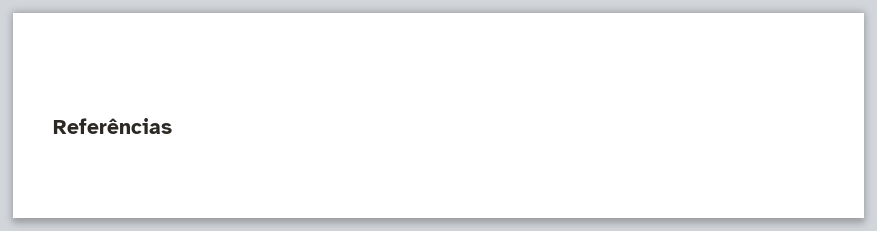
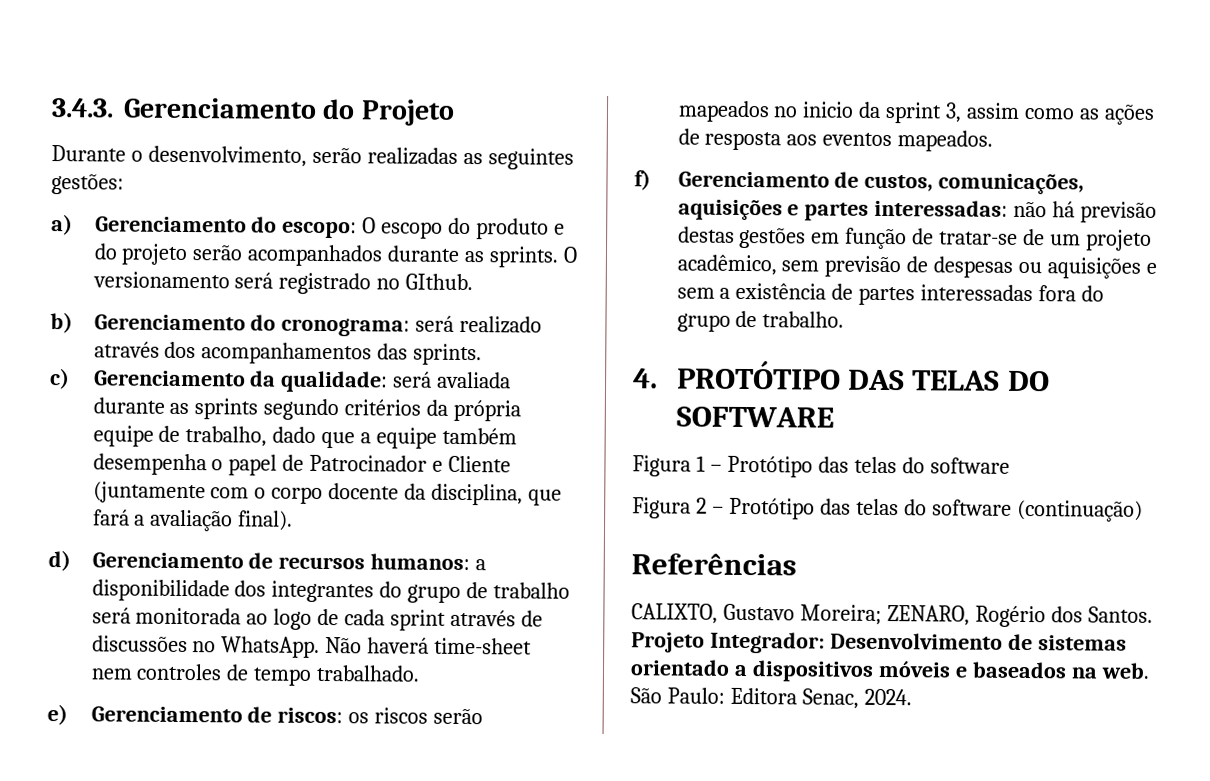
[53,118,172,134] Referências -> [51,97,455,126] [51,145,574,170] [51,174,124,195] [51,214,566,240] [93,243,579,268] [92,271,474,295] [50,312,543,337] [93,341,483,366] [49,368,512,393] [92,397,522,422] [92,425,518,449] [92,453,512,476] [92,481,563,506] [92,509,294,532] [48,550,487,572] [91,579,571,603] [91,607,544,631] [91,635,533,658] [90,663,421,686] [47,704,484,726] [677,100,1155,125] [677,128,994,152] [634,169,1085,195] [677,199,1158,223] [677,226,1153,251] [676,254,1158,279] [676,282,1105,306] [676,310,845,332] [633,360,1050,392] [675,406,834,428] [632,455,1010,478] [632,497,1143,522] [631,553,797,576] [631,603,1153,628] [631,631,1127,654] [630,659,1150,682] [630,687,912,709] 3.4.3. Gerenciamento do Projeto // Durante o desenvolvimento, serão realizadas as seguintes gestões: // a) Gerenciamento do escopo: O escopo do produto e do projeto serão acompanhados durante as sprints. O versionamento será registrado no GIthub. // b) Gerenciamento do cronograma: será realizado através dos acompanhamentos das sprints. // c) Gerenciamento da qualidade: será avaliada durante as sprints segundo critérios da própria equipe de trabalho, dado que a equipe também desempenha o papel de Patrocinador e Cliente (juntamente com o corpo docente da disciplina, que fará a avaliação final). // d) Gerenciamento de recursos humanos: a disponibilidade dos integrantes do grupo de trabalho será monitorada ao logo de cada sprint através de discussões no WhatsApp. Não haverá time-sheet nem controles de tempo trabalhado. // e) Gerenciamento de riscos: os riscos serão mapeados no inicio da sprint 3, assim como as ações de resposta aos eventos mapeados. // f) Gerenciamento de custos, comunicações, aquisições e partes interessadas: não há previsão destas gestões em função de tratar-se de um projeto acadêmico, sem previsão de despesas ou aquisições e sem a existência de partes interessadas fora do grupo de trabalho. // 4. PROTÓTIPO DAS TELAS DO SOFTWARE // Figura 1 – Protótipo das telas do software // Figura 2 – Protótipo das telas do software (continuação) // Referências // CALIXTO, Gustavo Moreira; ZENARO, Rogério dos Santos. Projeto Integrador: Desenvolvimento de sistemas orientado a dispositivos móveis e baseados na web. São Paulo: Editora Senac, 2024.

